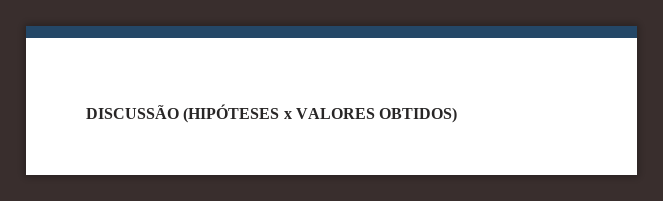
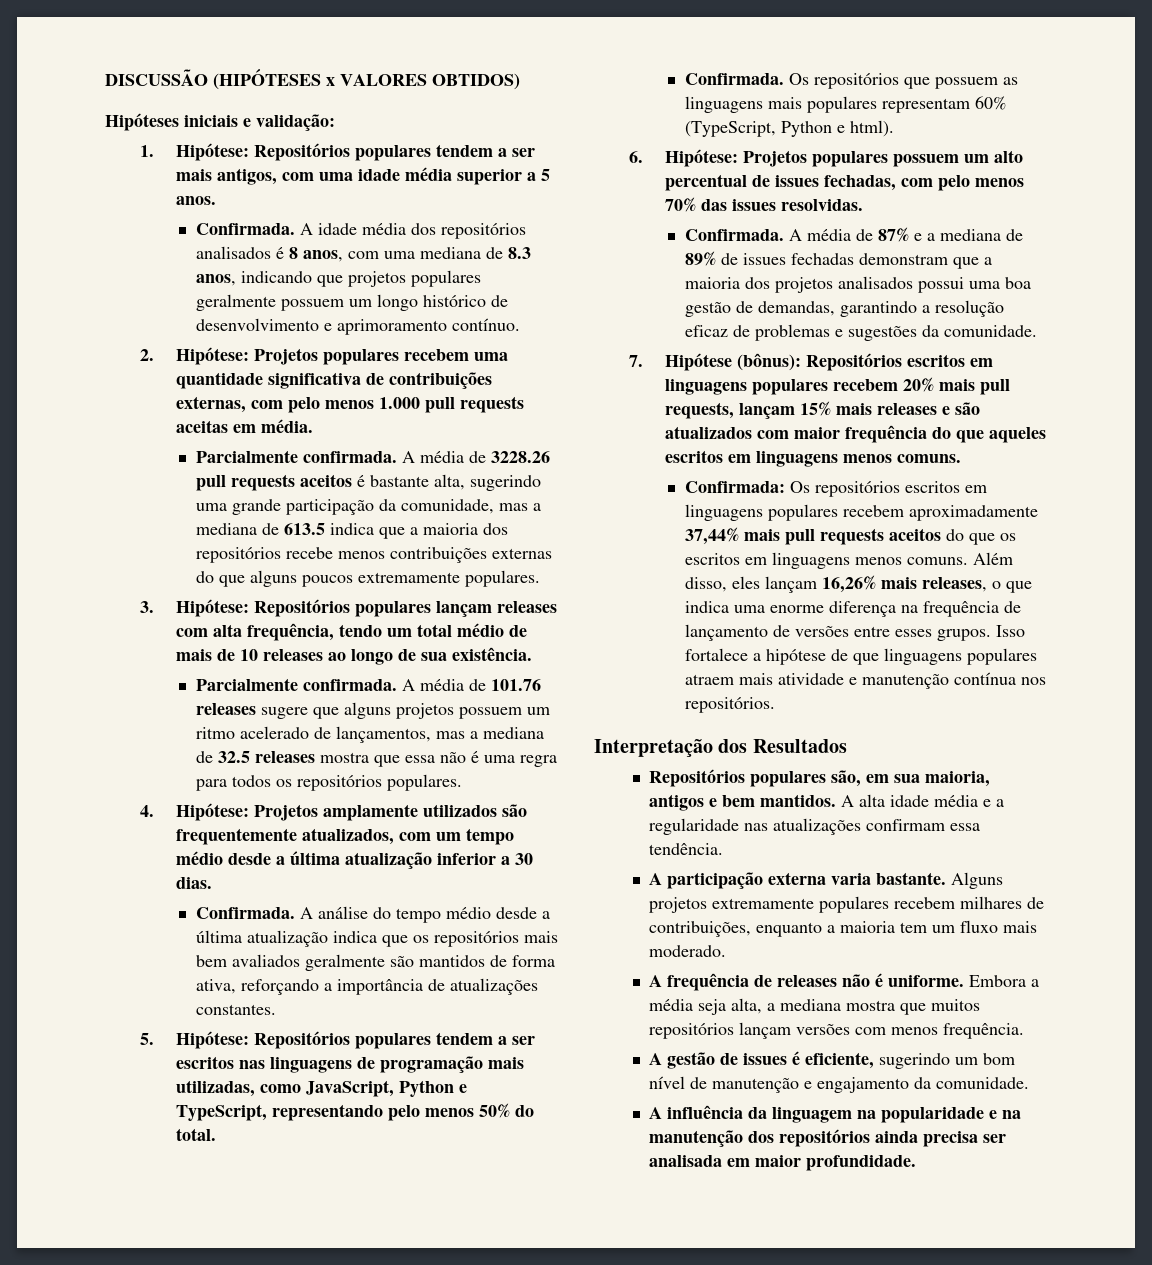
(458, 115) none -> [105,113,335,131] [140,143,535,161] [175,167,550,185] [175,196,216,205] [195,223,526,239] [195,246,531,262] [195,270,481,287] [195,294,508,311] [195,318,520,335] [140,347,508,365] [175,372,492,389] [175,396,524,413] [175,419,313,433] [195,450,550,463] [195,474,541,491] [195,499,541,515] [195,523,508,539] [195,547,552,563] [195,570,540,587] [140,599,557,617] [175,623,527,641] [175,647,532,665] [195,678,541,691] [195,702,550,719] [195,726,544,743] [195,751,557,767] [195,774,462,791] [140,803,527,821] [175,828,514,845] [175,851,533,869] [175,877,212,889] [195,906,550,923] [195,930,558,947] [195,954,555,971] [195,978,538,995] [195,1004,276,1015] [140,1031,535,1049] [175,1056,524,1073] [175,1080,467,1097] [175,1103,534,1121] [175,1128,216,1141] [684,73,1018,89] [684,96,1006,113] [684,120,894,137] [629,149,1023,167] [664,174,1024,191] [664,197,863,212] [684,227,1023,242] [684,251,992,269] [684,276,1031,293] [684,300,1004,317] [684,324,1037,341] [629,353,993,371] [664,377,1010,395] [664,401,980,419] [664,425,1046,443] [664,450,961,467] [684,481,987,497] [684,504,1038,521] [684,527,1016,545] [684,552,1013,569] [684,575,1032,593] [684,601,1021,617] [684,624,1025,641] [684,648,1037,665] [684,672,1046,689] [684,697,775,713] [594,739,847,757] [649,769,991,787] [649,794,1005,811] [649,818,981,835] [649,843,724,855] [649,872,1004,889] [649,896,1045,913] [649,920,1038,937] [649,945,727,957] [649,973,1040,991] [649,998,981,1015] [649,1022,1025,1039] [649,1051,1016,1069] [649,1076,1030,1093] [649,1105,1022,1123] [649,1129,1007,1147] [649,1155,917,1171] // Hipóteses iniciais e validação: // 1. Hipótese: Repositórios populares tendem a ser mais antigos, com uma idade média superior a 5 anos. // Confirmada. A idade média dos repositórios analisados é 8 anos, com uma mediana de 8.3 anos, indicando que projetos populares geralmente possuem um longo histórico de desenvolvimento e aprimoramento contínuo. // 2. Hipótese: Projetos populares recebem uma quantidade significativa de contribuições externas, com pelo menos 1.000 pull requests aceitas em média. // Parcialmente confirmada. A média de 3228.26 pull requests aceitos é bastante alta, sugerindo uma grande participação da comunidade, mas a mediana de 613.5 indica que a maioria dos repositórios recebe menos contribuições externas do que alguns poucos extremamente populares. // 3. Hipótese: Repositórios populares lançam releases com alta frequência, tendo um total médio de mais de 10 releases ao longo de sua existência. // Parcialmente confirmada. A média de 101.76 releases sugere que alguns projetos possuem um ritmo acelerado de lançamentos, mas a mediana de 32.5 releases mostra que essa não é uma regra para todos os repositórios populares. // 4. Hipótese: Projetos amplamente utilizados são frequentemente atualizados, com um tempo médio desde a última atualização inferior a 30 dias. // Confirmada. A análise do tempo médio desde a última atualização indica que os repositórios mais bem avaliados geralmente são mantidos de forma ativa, reforçando a importância de atualizações constantes. // 5. Hipótese: Repositórios populares tendem a ser escritos nas linguagens de programação mais utilizadas, como JavaScript, Python e TypeScript, representando pelo menos 50% do total. // Confirmada. Os repositórios que possuem as linguagens mais populares representam 60% (TypeScript, Python e html). // 6. Hipótese: Projetos populares possuem um alto percentual de issues fechadas, com pelo menos 70% das issues resolvidas. // Confirmada. A média de 87% e a mediana de 89% de issues fechadas demonstram que a maioria dos projetos analisados possui uma boa gestão de demandas, garantindo a resolução eficaz de problemas e sugestões da comunidade. // 7. Hipótese (bônus): Repositórios escritos em linguagens populares recebem 20% mais pull requests, lançam 15% mais releases e são atualizados com maior frequência do que aqueles escritos em linguagens menos comuns. // Confirmada: Os repositórios escritos em linguagens populares recebem aproximadamente 37,44% mais pull requests aceitos do que os escritos em linguagens menos comuns. Além disso, eles lançam 16,26% mais releases, o que indica uma enorme diferença na frequência de lançamento de versões entre esses grupos. Isso fortalece a hipótese de que linguagens populares atraem mais atividade e manutenção contínua nos repositórios. // Interpretação dos Resultados // Repositórios populares são, em sua maioria, antigos e bem mantidos. A alta idade média e a regularidade nas atualizações confirmam essa tendência. // A participação externa varia bastante. Alguns projetos extremamente populares recebem milhares de contribuições, enquanto a maioria tem um fluxo mais moderado. // A frequência de releases não é uniforme. Embora a média seja alta, a mediana mostra que muitos repositórios lançam versões com menos frequência. // A gestão de issues é eficiente, sugerindo um bom nível de manutenção e engajamento da comunidade. // A influência da linguagem na popularidade e na manutenção dos repositórios ainda precisa ser analisada em maior profundidade.

